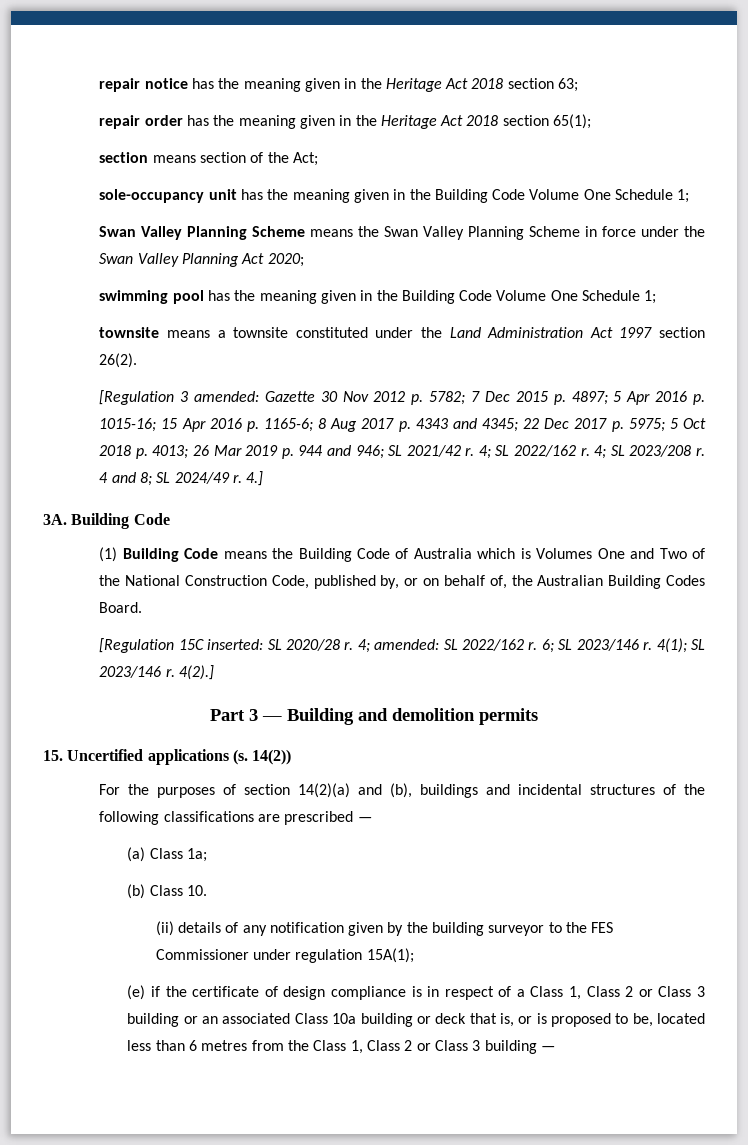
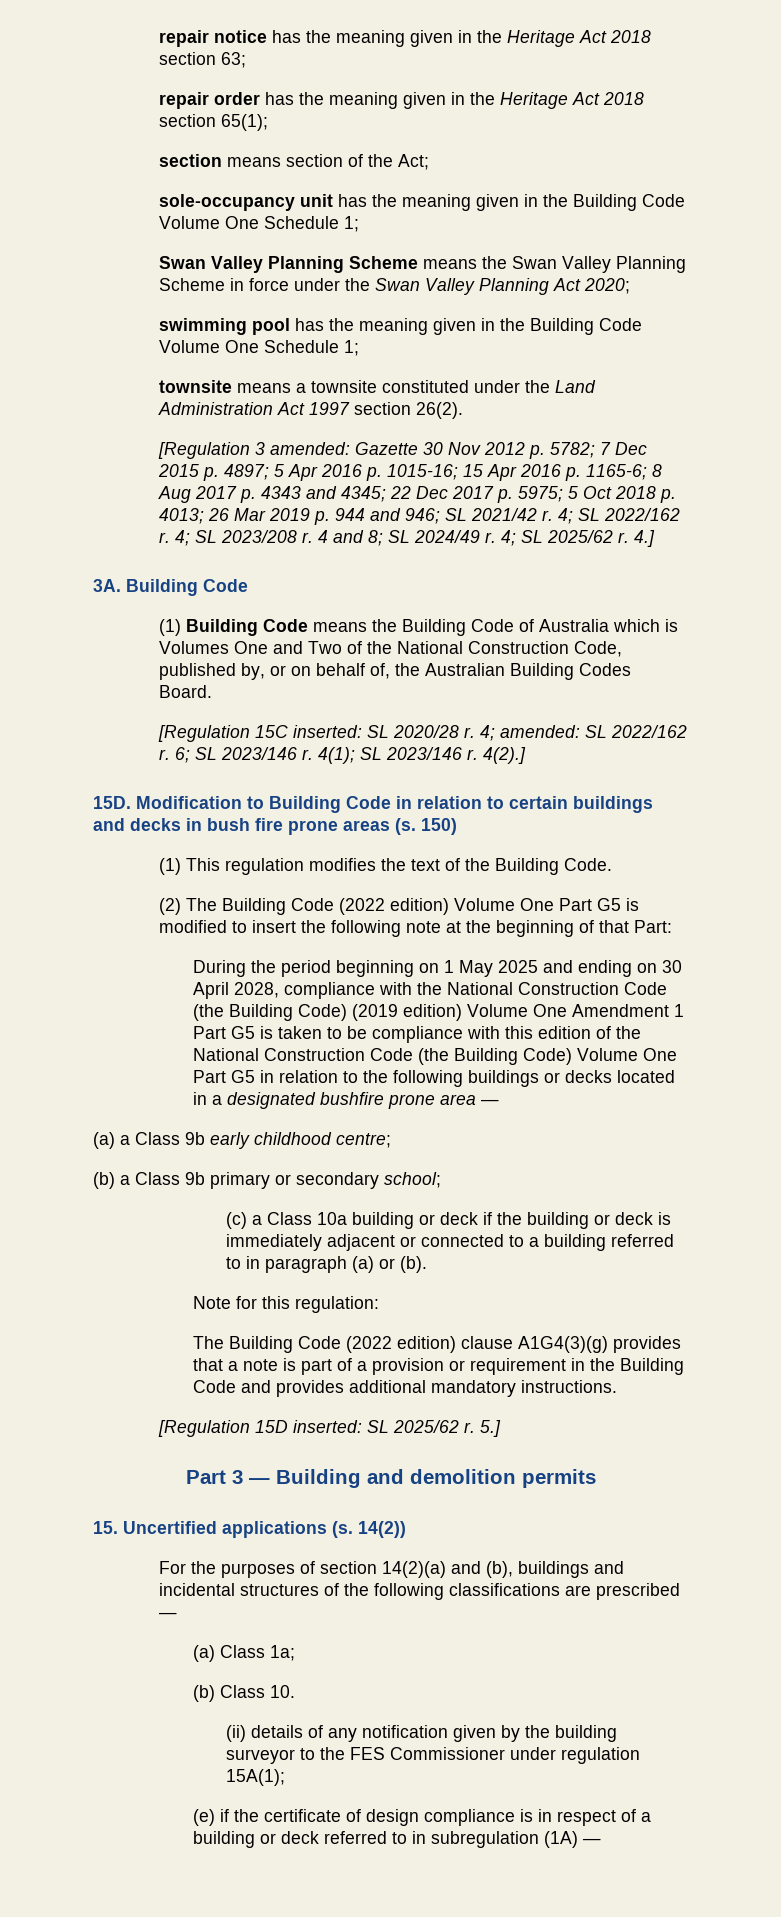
(242, 479) none -> [501,530,630,546] 4; SL 2025/62 r.
(214, 672) none -> [93,796,653,813] [93,818,457,835] [159,858,613,875] [159,898,640,915] [159,920,673,937] [192,960,682,977] [192,982,667,999] [192,1004,684,1021] [192,1026,641,1043] [192,1048,677,1065] [192,1070,675,1087] [192,1092,499,1109] [93,1132,391,1149] [93,1172,441,1189] [225,1212,671,1229] [225,1234,674,1251] [225,1256,427,1273] [192,1296,379,1313] [192,1336,681,1353] [192,1358,684,1375] [192,1380,617,1397] [158,1420,502,1437] // 15D. Modification to Building Code in relation to certain buildings and decks in bush fire prone areas (s. 150) // (1) This regulation modifies the text of the Building Code. // (2) The Building Code (2022 edition) Volume One Part G5 is modified to insert the following note at the beginning of that Part: // During the period beginning on 1 May 2025 and ending on 30 April 2028, compliance with the National Construction Code (the Building Code) (2019 edition) Volume One Amendment 1 Part G5 is taken to be compliance with this edition of the National Construction Code (the Building Code) Volume One Part G5 in relation to the following buildings or decks located in a designated bushfire prone area — // (a) a Class 9b early childhood centre; // (b) a Class 9b primary or secondary school; // (c) a Class 10a building or deck if the building or deck is immediately adjacent or connected to a building referred to in paragraph (a) or (b). // Note for this regulation: // The Building Code (2022 edition) clause A1G4(3)(g) provides that a note is part of a provision or requirement in the Building Code and provides additional mandatory instructions. // [Regulation 15D inserted: SL 2025/62 r. 5.]
[530,986,705,1000] [127,1013,706,1027] [127,1040,537,1054] Class 1, Class 2 or Class 3 building or an associated Class 10a building or deck that is, or is proposed to be, located less than 6 metres from the Class 1, Class 2 or Class 3 building -> [192,1831,578,1848] building or deck referred to in subregulation (1A)

